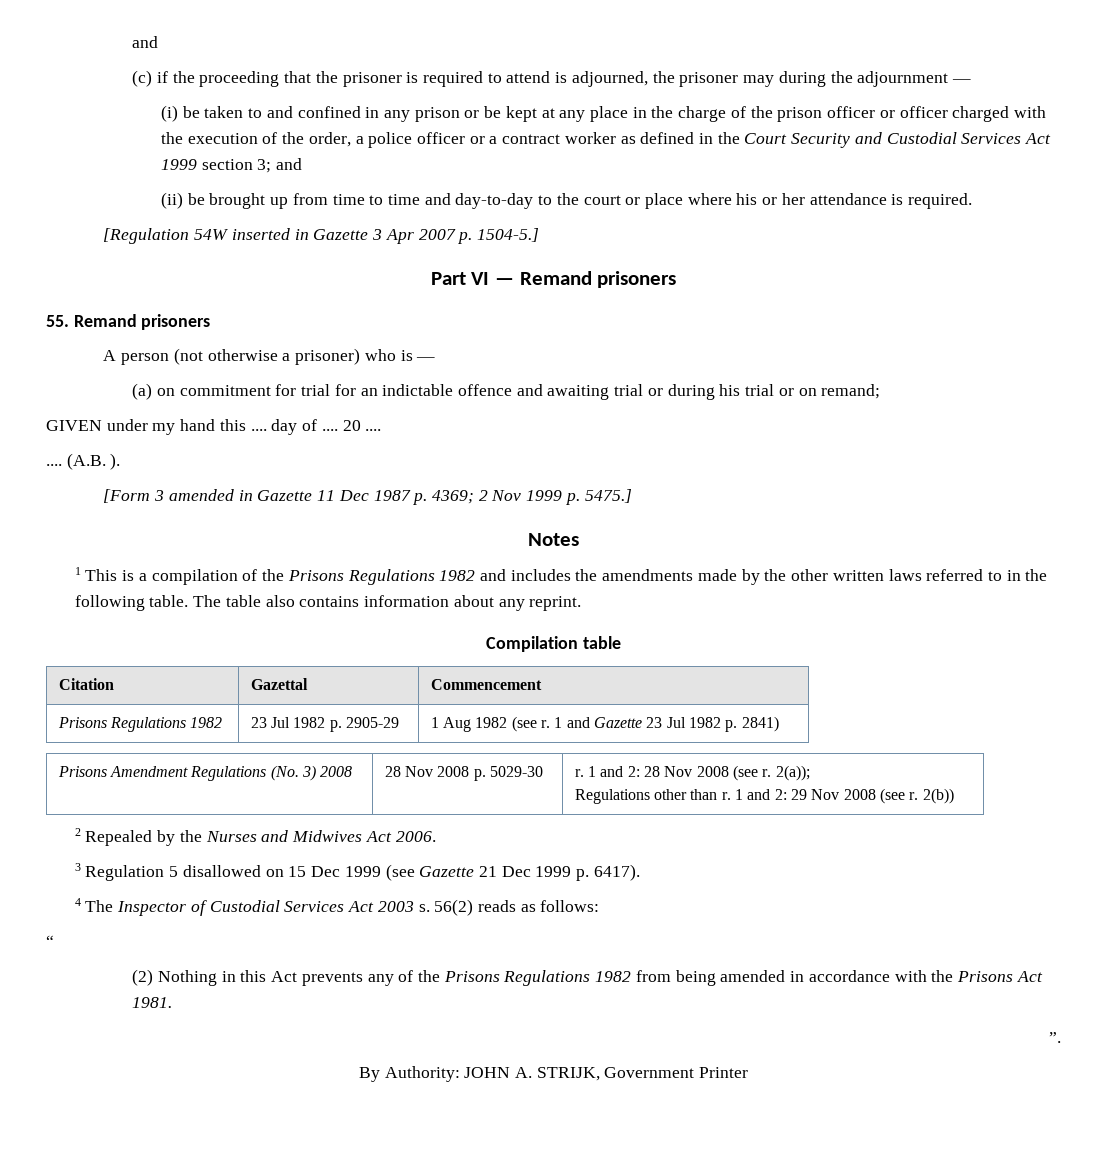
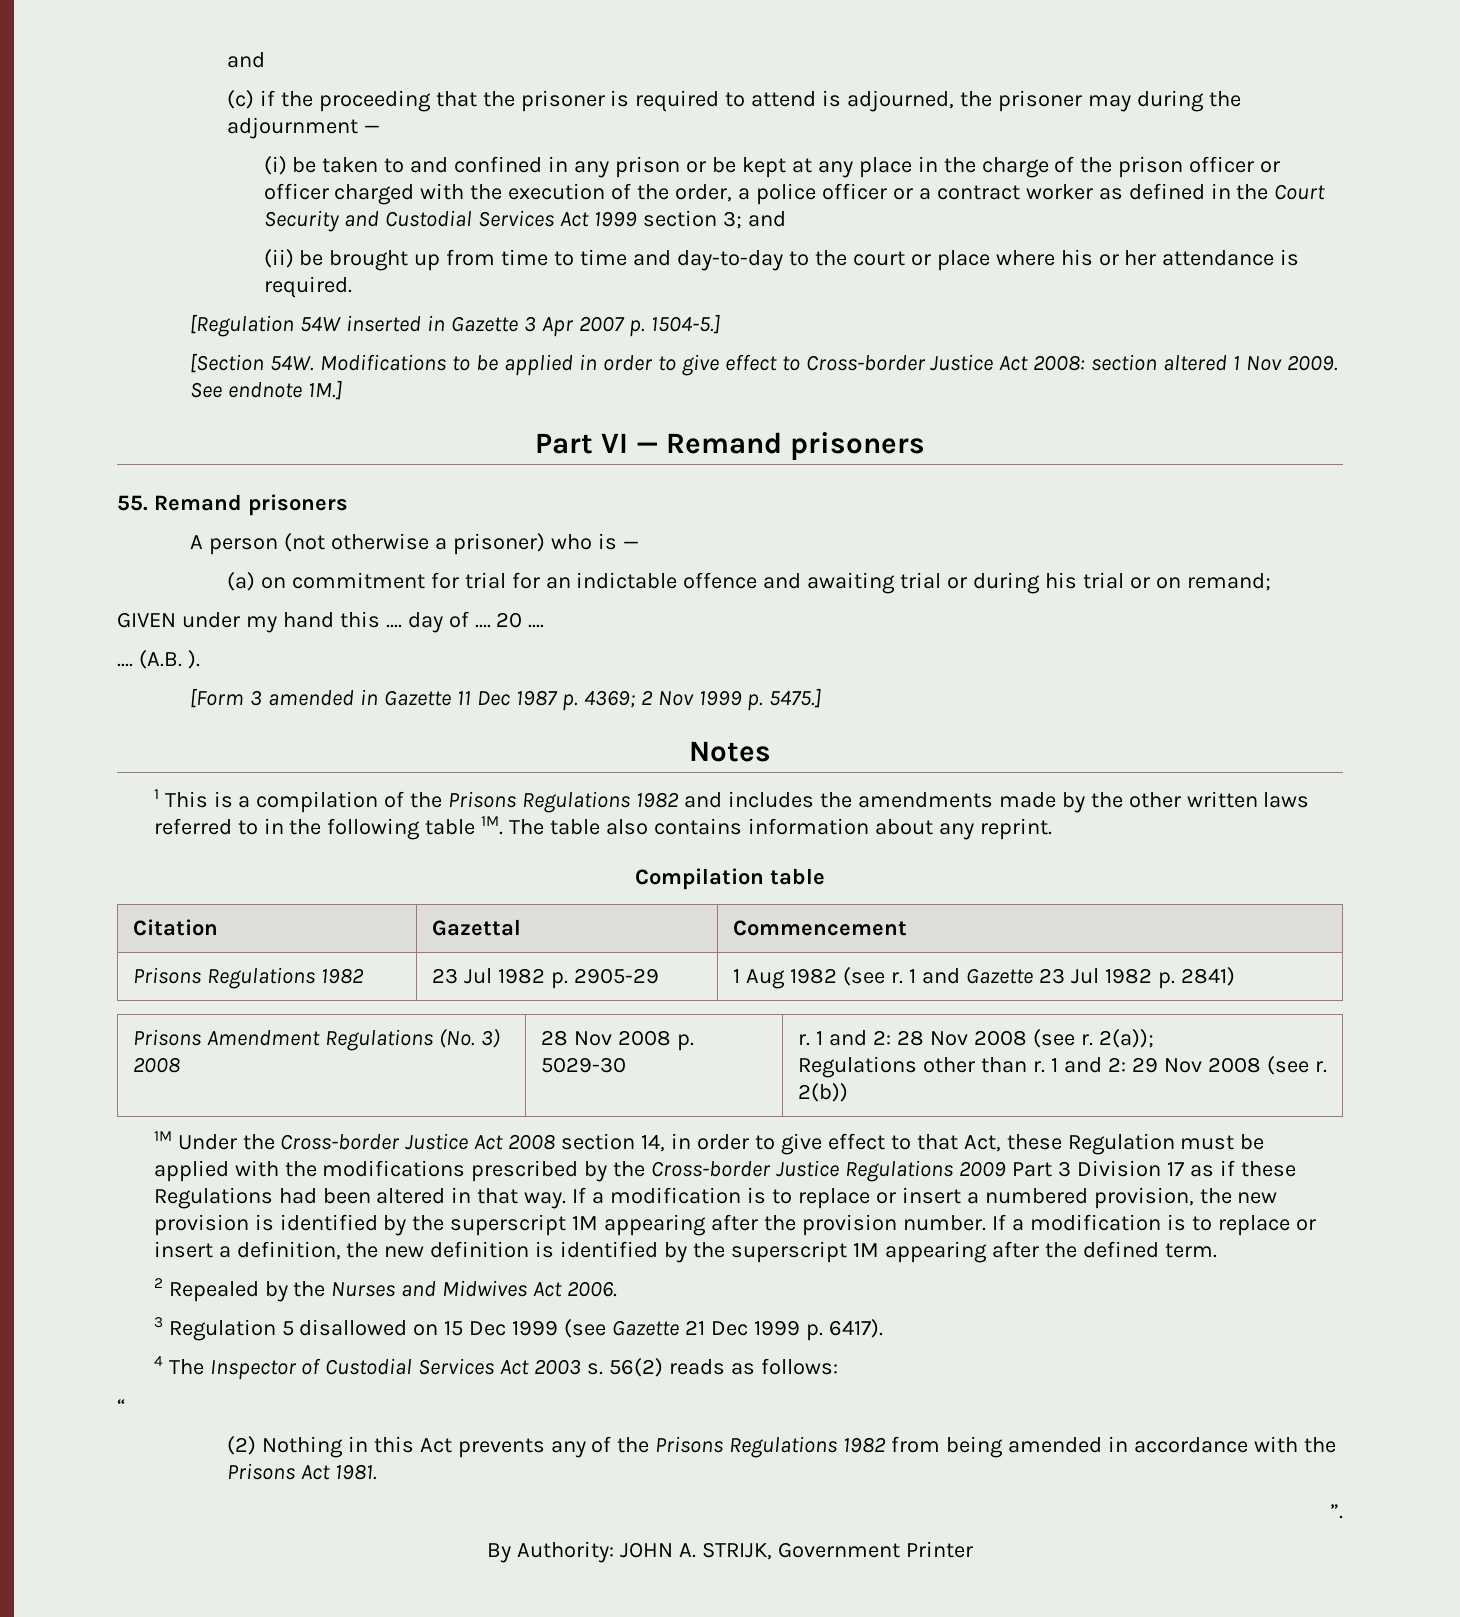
(539, 235) none -> [190,353,1339,376] [190,380,343,400] // [Section 54W. Modifications to be applied in order to give effect to Cross-border Justice Act 2008: section altered 1 Nov 2009. See endnote 1M.]
[149,595,189,607] table. -> [425,816,504,835] table 1M.
(954, 796) none -> [153,1131,1265,1155] [153,1160,1296,1182] [153,1187,1278,1209] [153,1214,1316,1236] [153,1241,1217,1263] // 1M Under the Cross-border Justice Act 2008 section 14, in order to give effect to that Act, these Regulation must be applied with the modifications prescribed by the Cross-border Justice Regulations 2009 Part 3 Division 17 as if these Regulations had been altered in that way. If a modification is to replace or insert a numbered provision, the new provision is identified by the superscript 1M appearing after the provision number. If a modification is to replace or insert a definition, the new definition is identified by the superscript 1M appearing after the defined term.

